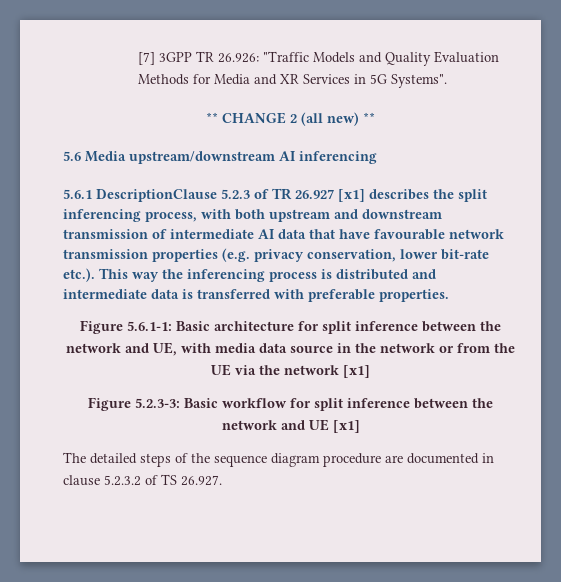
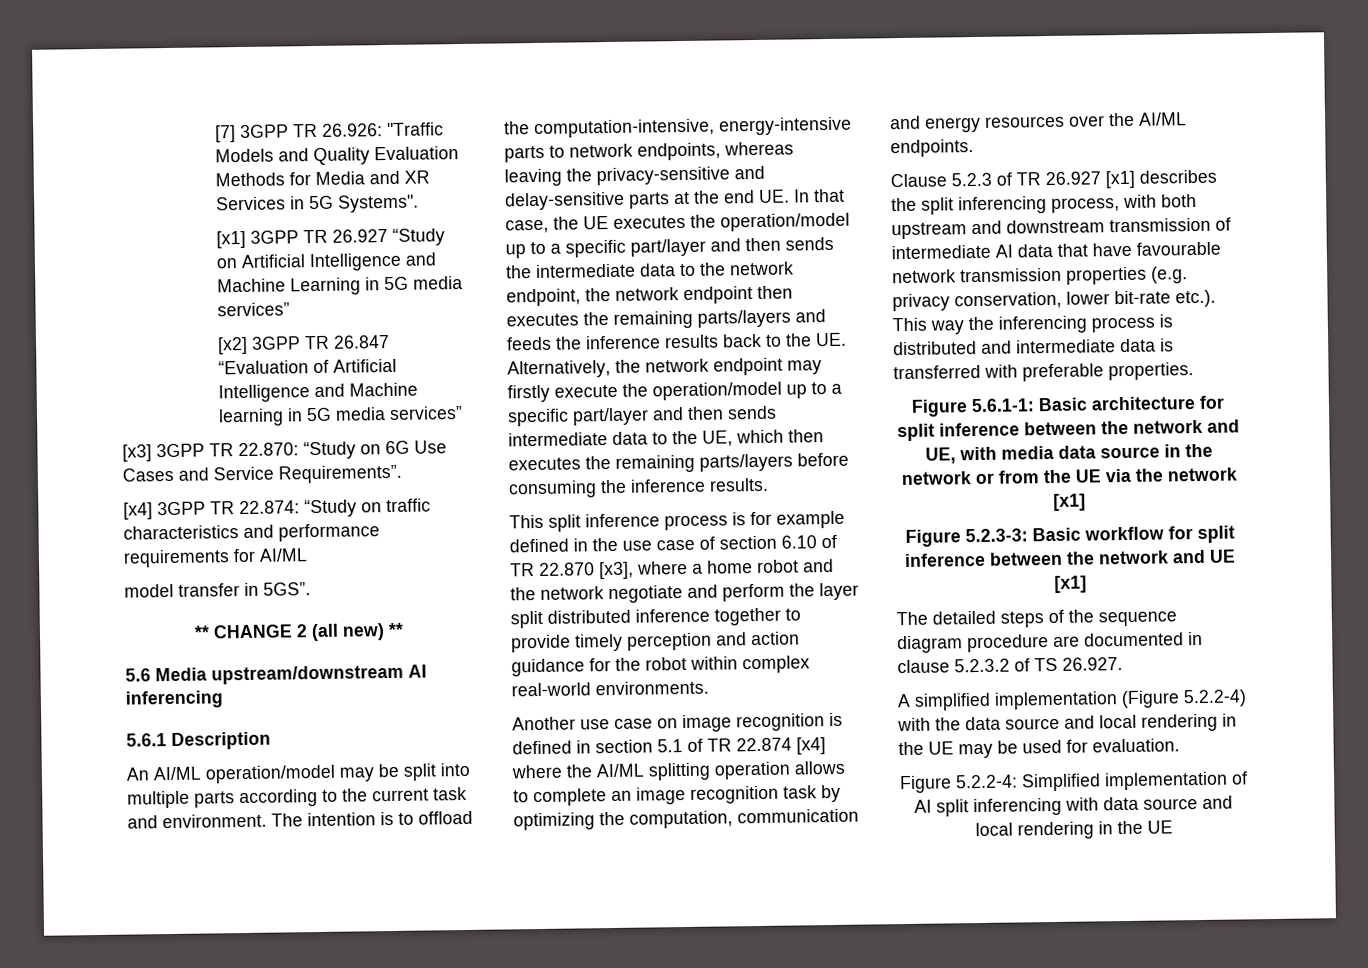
(448, 81) none -> [215,228,445,249] [215,252,437,272] [216,276,463,296] [216,302,290,317] [216,335,390,355] [217,358,397,375] [217,382,418,403] [217,406,463,427] [122,440,447,462] [122,464,402,484] [123,498,431,520] [123,523,380,542] [123,548,308,568] [124,582,311,598] // [x1] 3GPP TR 26.927 “Study on Artificial Intelligence and Machine Learning in 5G media services” // [x2] 3GPP TR 26.847 “Evaluation of Artificial Intelligence and Machine learning in 5G media services” // [x3] 3GPP TR 22.870: “Study on 6G Use Cases and Service Requirements”. // [x4] 3GPP TR 22.874: “Study on traffic characteristics and performance requirements for AI/ML // model transfer in 5GS”.
[96,189,217,202] DescriptionClause -> [171,731,271,751] [126,762,470,784] [127,786,467,809] [127,810,473,829] [504,116,852,139] [504,141,794,163] [504,165,765,187] [505,188,845,211] [505,212,850,234] [505,236,834,259] [506,261,794,279] [506,285,793,307] [506,309,826,329] [506,332,847,351] [507,357,822,379] [507,381,842,403] [507,405,777,427] [508,429,824,447] [508,452,849,473] [508,477,769,499] [509,510,845,532] [509,534,837,553] [510,558,834,580] [510,582,859,604] [510,607,801,629] [511,631,800,653] [511,655,810,677] [511,680,709,697] [512,712,843,733] [512,737,826,755] [511,760,845,781] [513,784,841,807] [513,808,859,831] [890,112,1187,133] [890,139,974,158] [890,173,947,188] Description // An AI/ML operation/model may be split into multiple parts according to the current task and environment. The intention is to offload the computation-intensive, energy-intensive parts to network endpoints, whereas leaving the privacy-sensitive and delay-sensitive parts at the end UE. In that case, the UE executes the operation/model up to a specific part/layer and then sends the intermediate data to the network endpoint, the network endpoint then executes the remaining parts/layers and feeds the inference results back to the UE. Alternatively, the network endpoint may firstly execute the operation/model up to a specific part/layer and then sends intermediate data to the UE, which then executes the remaining parts/layers before consuming the inference results. // This split inference process is for example defined in the use case of section 6.10 of TR 22.870 [x3], where a home robot and the network negotiate and perform the layer split distributed inference together to provide timely perception and action guidance for the robot within complex real-world environments. // Another use case on image recognition is defined in section 5.1 of TR 22.874 [x4] where the AI/ML splitting operation allows to complete an image recognition task by optimizing the computation, communication and energy resources over the AI/ML endpoints. // Clause
(222, 480) none -> [897,689,1247,711] [897,713,1237,732] [898,738,1180,759] [898,771,1248,794] [914,795,1233,817] [974,820,1173,840] // A simplified implementation (Figure 5.2.2-4) with the data source and local rendering in the UE may be used for evaluation. // Figure 5.2.2-4: Simplified implementation of AI split inferencing with data source and local rendering in the UE

